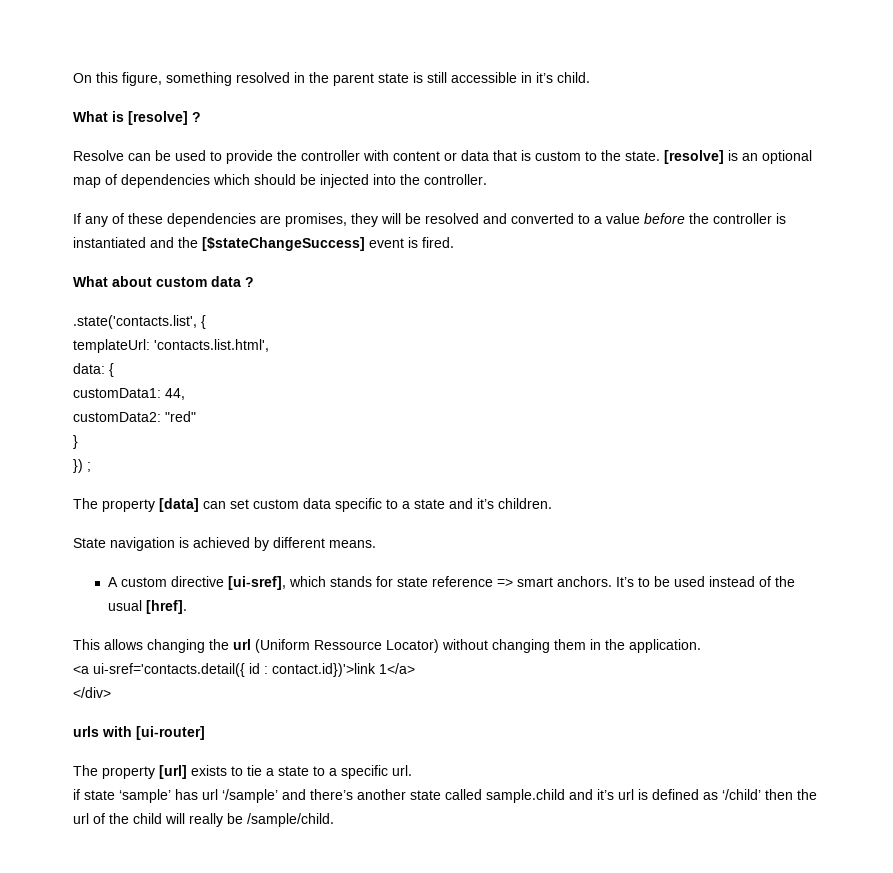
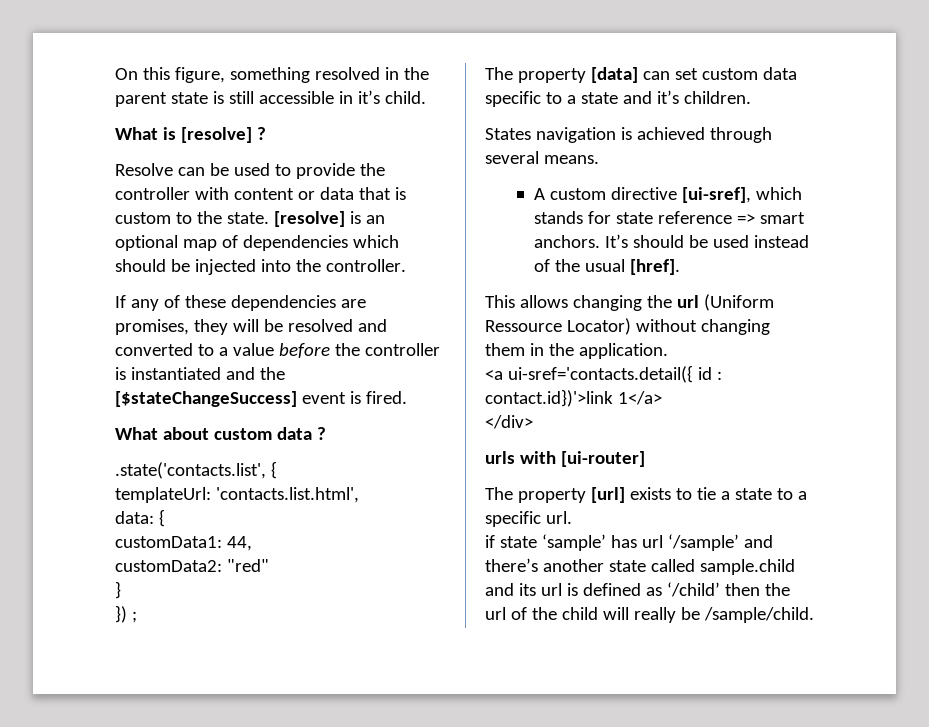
[73,538,106,548] State -> [485,128,531,140] States
[254,537,325,551] by different -> [709,127,772,143] [485,151,539,164] through several
[637,577,650,587] to -> [632,235,684,248] should
[597,789,614,800] it’s -> [518,583,536,596] its

